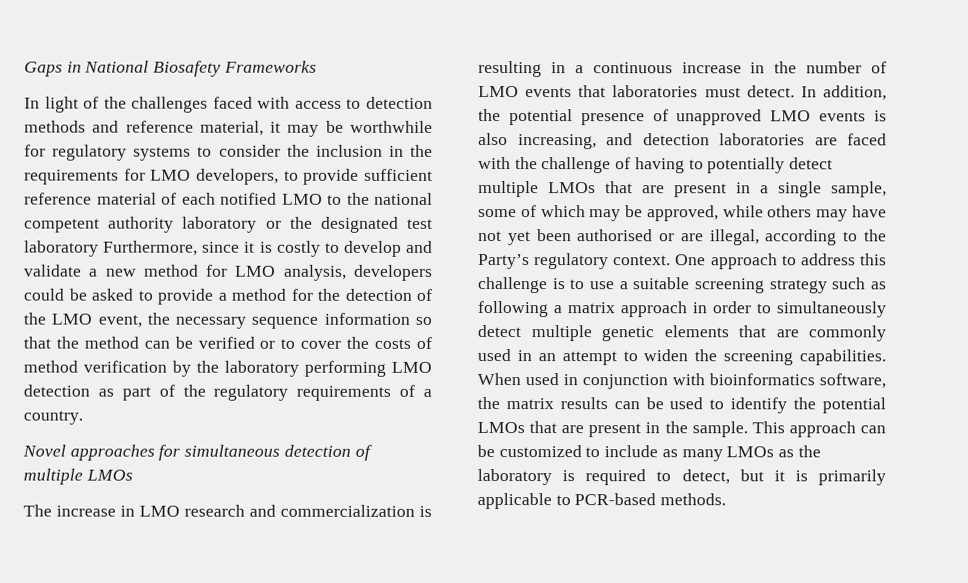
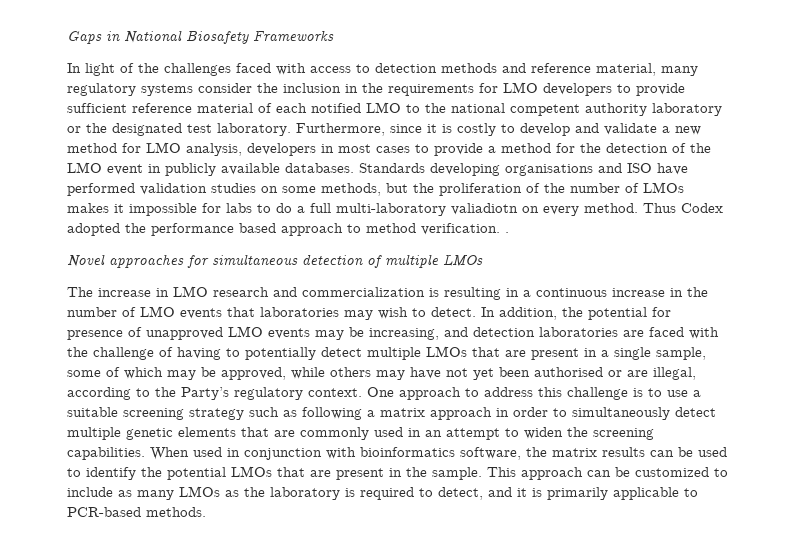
[270,120,433,137] [24,144,46,157] it may be worthwhile for -> [661,66,698,76] many
[197,146,213,157] to -> (193, 90) none
[195,168,279,185] developers, -> [543,83,612,96] developers
[24,240,99,257] laboratory -> [217,123,291,136] laboratory.
[23,288,134,301] could be asked -> [321,144,410,153] in most cases
[97,312,432,329] [23,336,433,349] [23,360,432,377] [23,384,432,401] [23,410,83,425] event, the necessary sequence information so that the method can be verified or to cover the costs of method verification by the laboratory performing LMO detection as part of the regulatory requirements of a country. -> [107,163,688,176] [67,182,684,196] [67,203,723,216] [67,223,509,236] event in publicly available databases. Standards developing organisations and ISO have performed validation studies on some methods, but the proliferation of the number of LMOs makes it impossible for labs to do a full multi-laboratory valiadiotn on every method. Thus Codex adopted the performance based approach to method verification. .
[704,87,741,98] must -> [344,307,426,320] may wish to
(573, 117) none -> [652,307,671,317] for
[874,110,887,122] [478,132,508,146] is also -> [315,327,364,340] may be
[739,469,764,482] but -> [488,487,512,497] and

